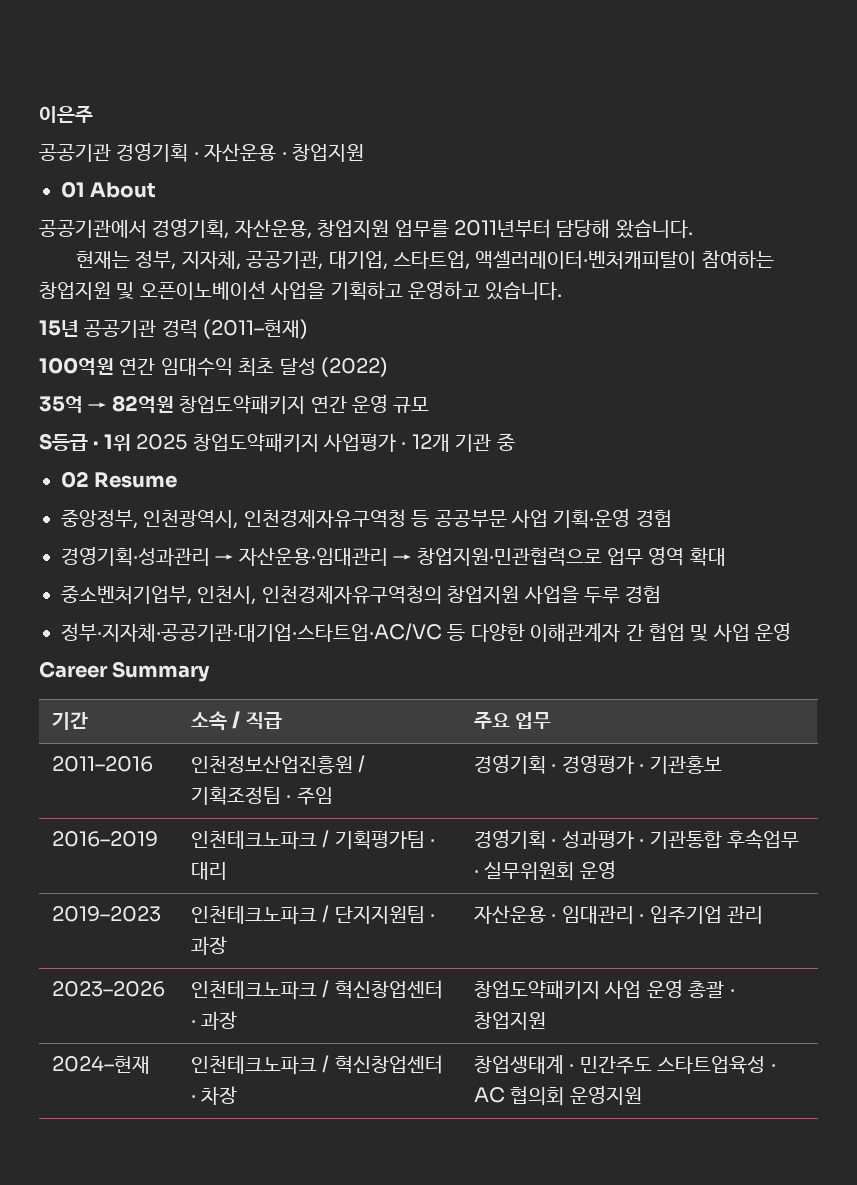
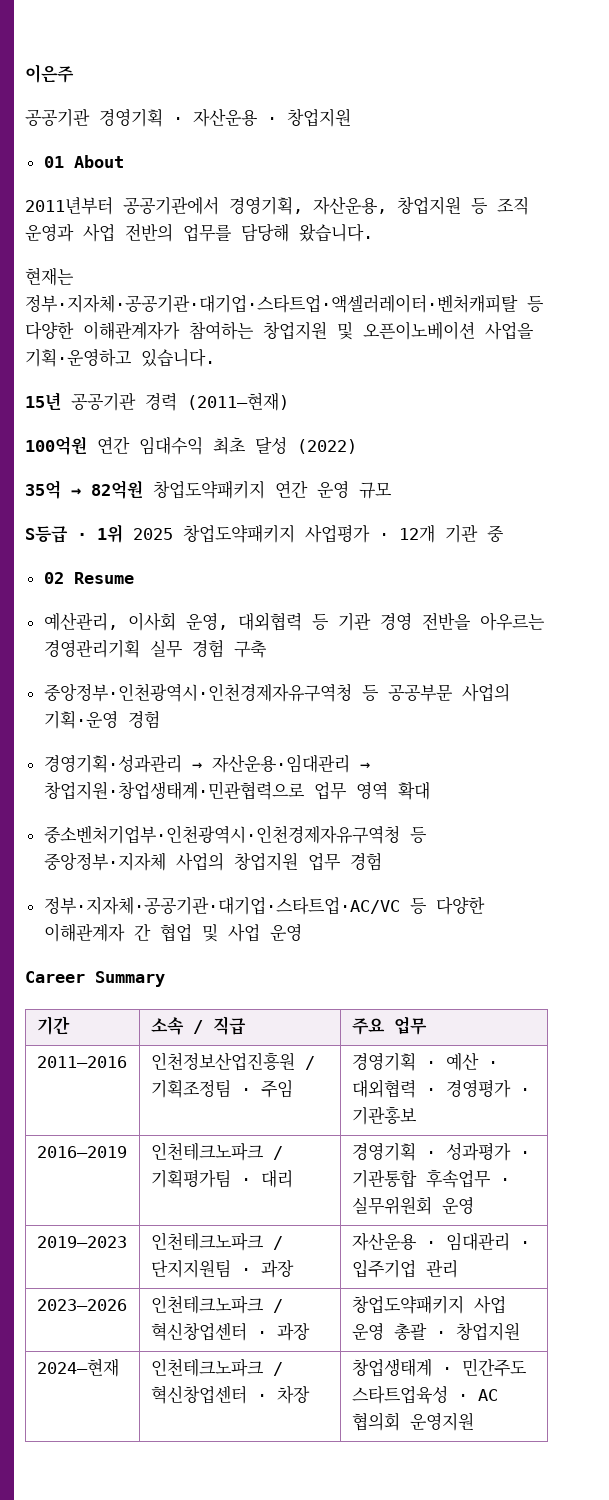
(157, 190) none -> [25,197,113,215] 2011년부터
[394,219,693,238] [76,250,697,270] 업무를 2011년부터 담당해 왔습니다. // 현재는 정부, 지자체, 공공기관, 대기업, 스타트업, 액셀러레이터·벤처캐피탈이 -> [471,197,529,215] [25,223,373,242] [25,267,74,286] [25,294,544,313] [25,321,180,340] 등 조직 운영과 사업 전반의 업무를 담당해 왔습니다. // 현재는 정부·지자체·공공기관·대기업·스타트업·액셀러레이터·벤처캐피탈 등 다양한 이해관계자가
[330,280,480,300] 기획하고 운영하고 -> [25,349,132,367] 기획·운영하고
[61,509,406,529] 중앙정부, 인천광역시, 인천경제자유구역청 -> [43,612,545,631] [43,640,267,658] [43,683,352,702] 예산관리, 이사회 운영, 대외협력 등 기관 경영 전반을 아우르는 경영관리기획 실무 경험 구축 // 중앙정부·인천광역시·인천경제자유구역청
[510,509,548,528] 사업 -> [461,683,510,702] 사업의
[416,547,602,566] 창업지원·민관협력으로 -> [43,781,305,800] 창업지원·창업생태계·민관협력으로
[61,585,620,605] 중소벤처기업부, 인천시, 인천경제자유구역청의 창업지원 사업을 두루 -> [43,825,427,844] [43,852,341,871] 중소벤처기업부·인천광역시·인천경제자유구역청 등 중앙정부·지자체 사업의 창업지원 업무
(557, 767) none -> [445,1052,498,1071] [351,1079,436,1098] 예산 · 대외협력 ·

